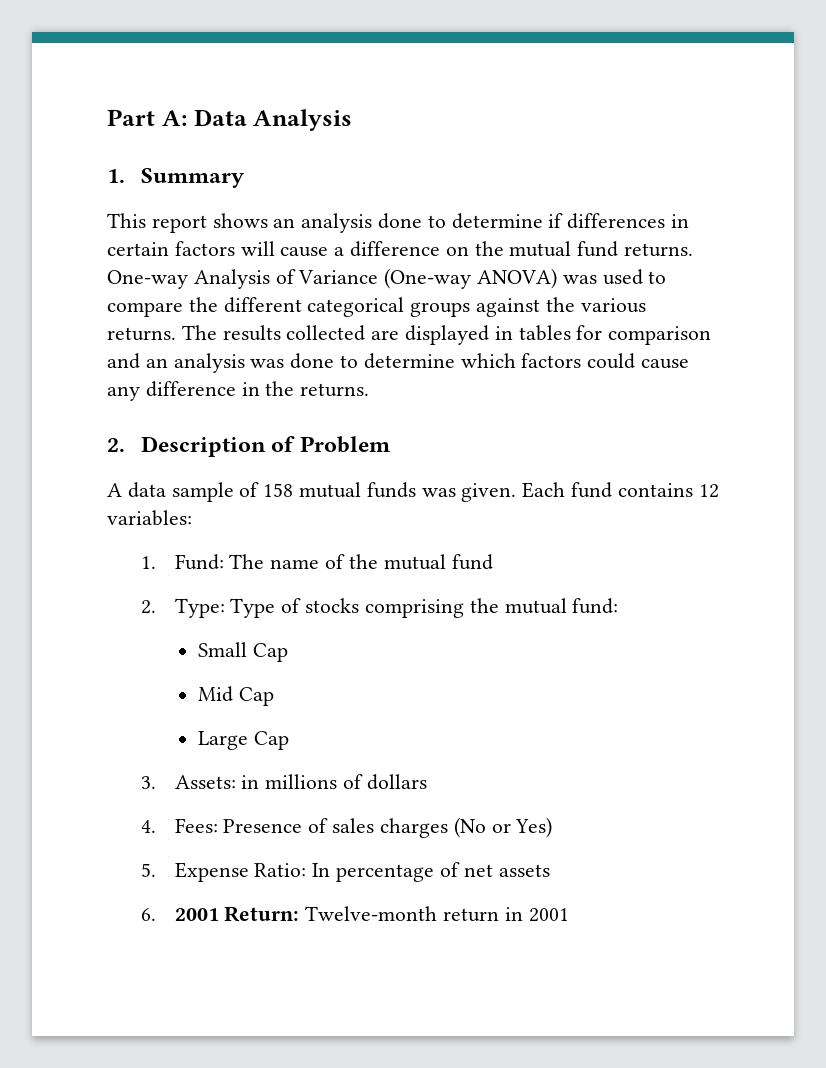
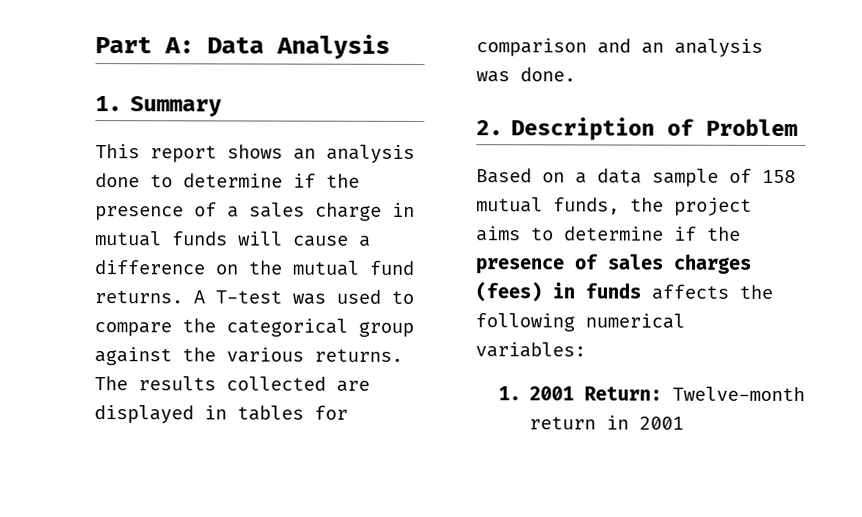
[567,213,690,229] [107,241,235,256] differences in certain factors -> [326,173,360,188] [95,202,415,221] [95,231,228,247] the presence of a sales charge in mutual funds
[107,268,558,289] One-way Analysis of Variance (One-way ANOVA) -> [193,290,282,304] A T-test
[223,297,471,317] different categorical groups -> [226,318,414,337] categorical group
[290,353,690,369] [107,381,370,401] done to determine which factors could cause any difference in the returns. -> [520,67,576,82] done.
[107,483,122,497] A -> [476,168,587,184] Based on a
[366,482,719,502] [107,510,192,526] [140,554,493,570] [140,598,619,618] [198,642,289,662] [198,686,275,706] [198,731,290,750] [140,774,427,790] [140,817,553,838] [140,862,550,882] [140,908,156,921] funds was given. Each fund contains 12 variables: // 1. Fund: The name of the mutual fund // 2. Type: Type of stocks comprising the mutual fund: // Small Cap // Mid Cap // Large Cap // 3. Assets: in millions of dollars // 4. Fees: Presence of sales charges (No or Yes) // 5. Expense Ratio: In percentage of net assets // 6. -> [553,197,752,216] [476,226,741,242] [475,253,752,275] [475,281,773,302] [475,313,685,332] [475,342,586,358] [497,386,521,401] funds, the project aims to determine if the presence of sales charges (fees) in funds affects the following numerical variables: // 1.

